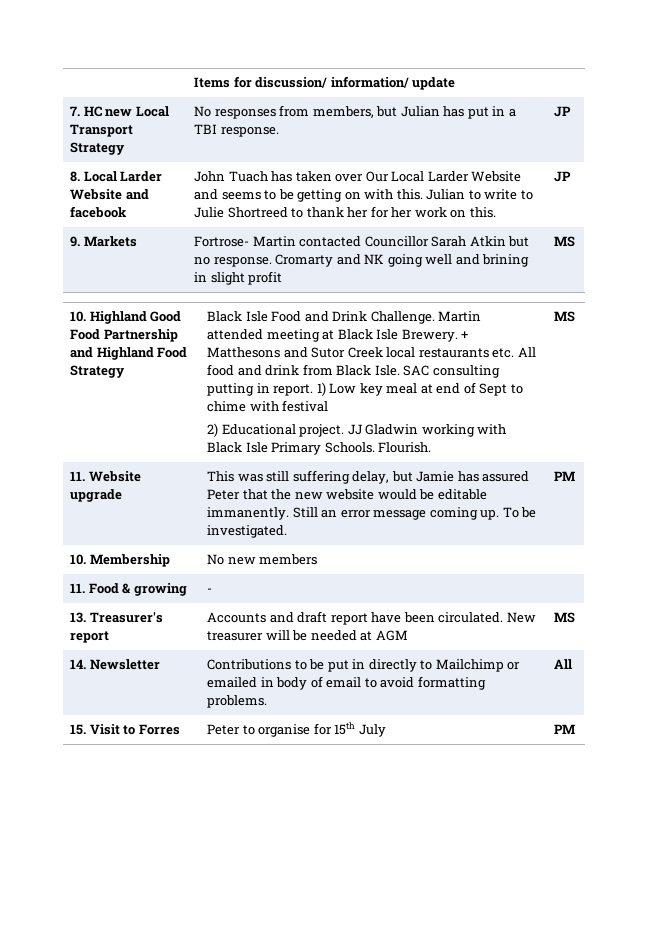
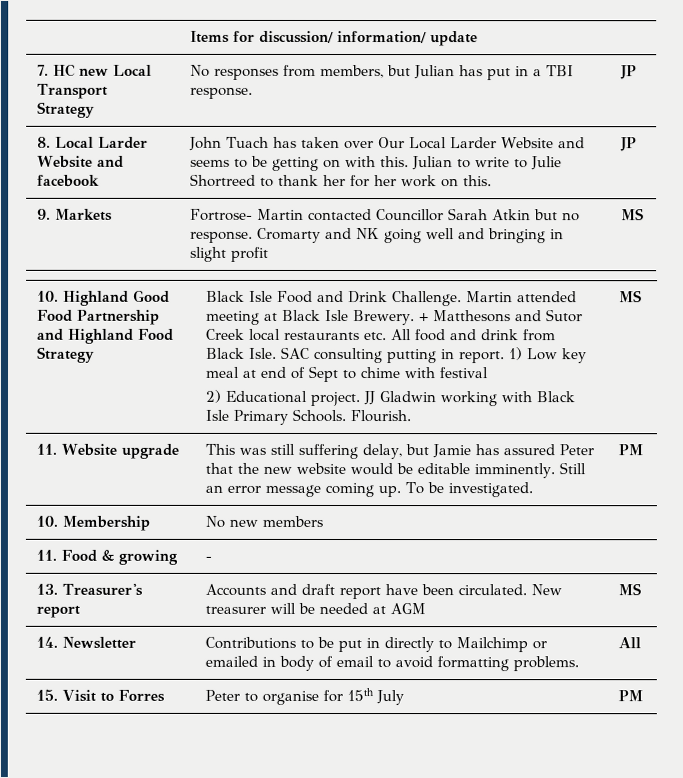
[482,254,530,267] brining -> [488,228,547,244] bringing
[207,507,290,520] immanently. -> [474,463,556,479] imminently.

